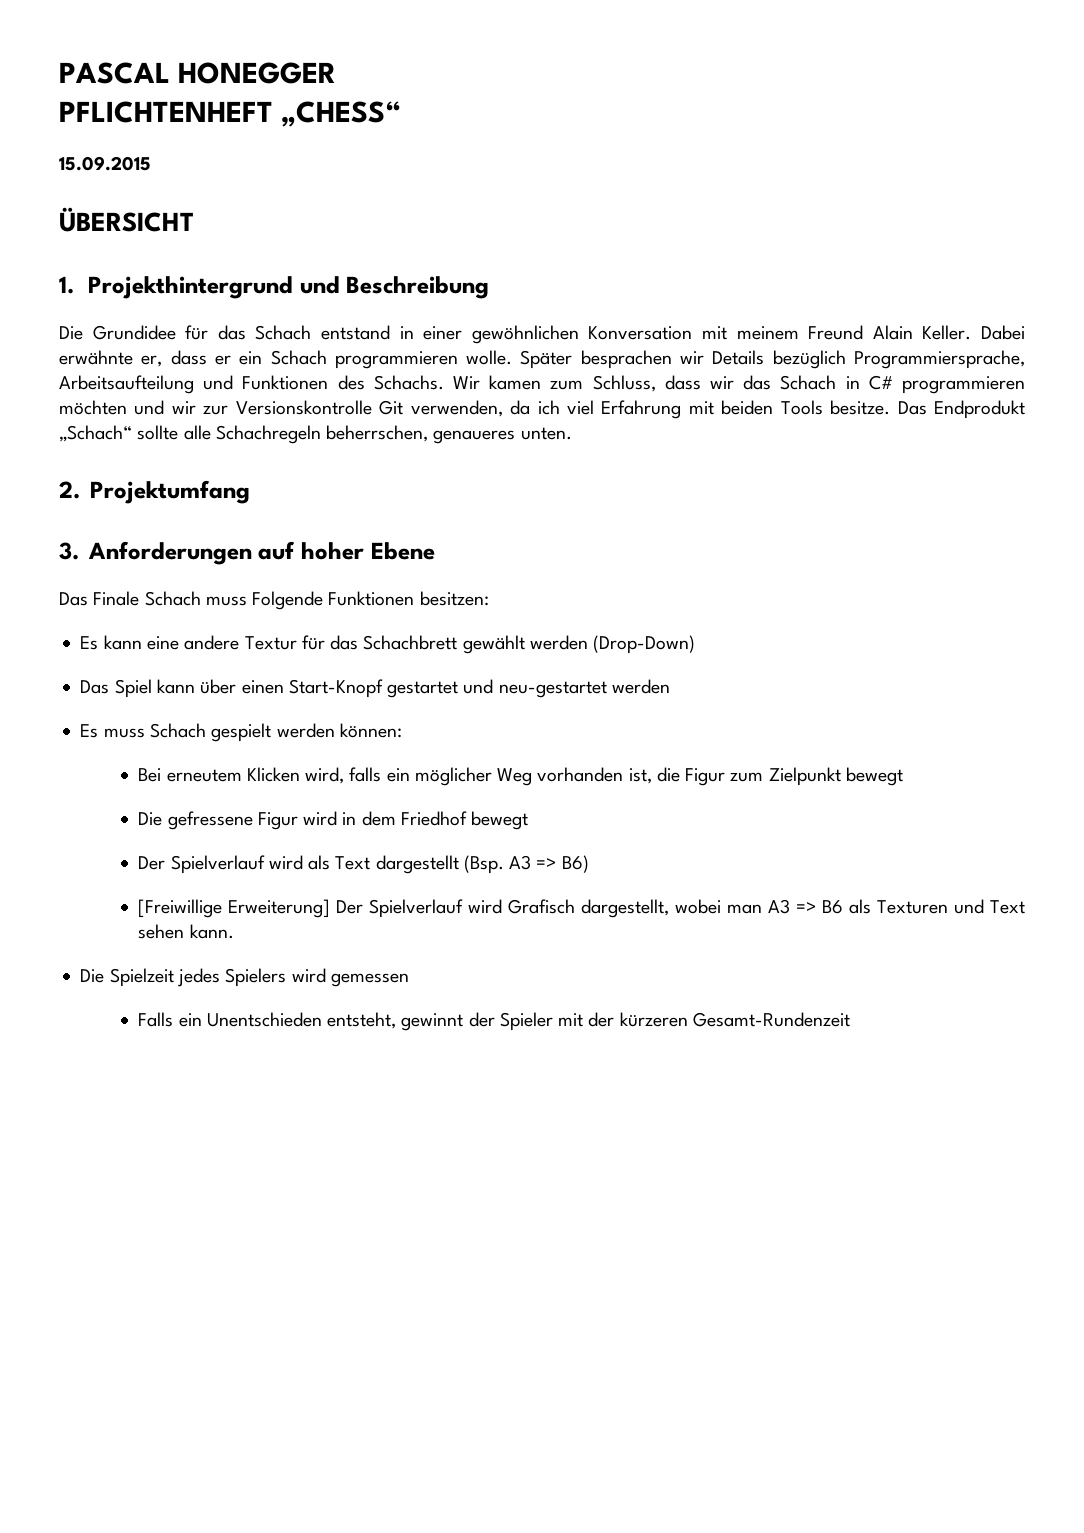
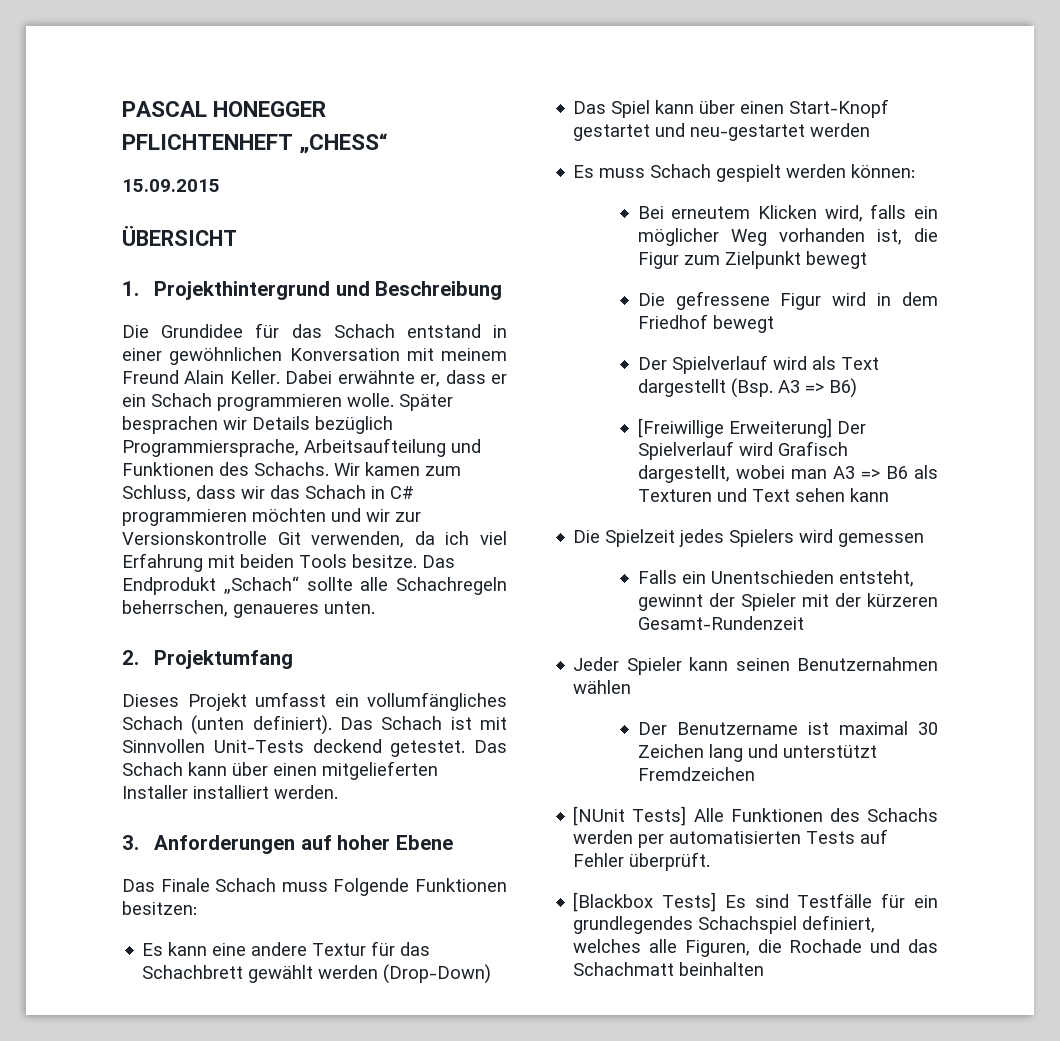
(250, 492) none -> [122,692,507,711] [122,715,507,735] [122,739,507,757] [122,761,438,780] [122,785,338,799] // Dieses Projekt umfasst ein vollumfängliches Schach (unten definiert). Das Schach ist mit Sinnvollen Unit-Tests deckend getestet. Das Schach kann über einen mitgelieferten Installer installiert werden.
[189,924,234,939] kann. -> [849,488,889,502] kann
(850, 1019) none -> [573,657,938,675] [573,680,632,694] [637,721,938,735] [637,744,877,762] [637,767,755,781] [573,806,938,826] [573,829,889,848] [573,852,711,871] [573,892,938,912] [573,915,876,934] [573,939,938,957] [573,962,765,976] // Jeder Spieler kann seinen Benutzernahmen wählen // Der Benutzername ist maximal 30 Zeichen lang und unterstützt Fremdzeichen // [NUnit Tests] Alle Funktionen des Schachs werden per automatisierten Tests auf Fehler überprüft. // [Blackbox Tests] Es sind Testfälle für ein grundlegendes Schachspiel definiert, welches alle Figuren, die Rochade und das Schachmatt beinhalten

